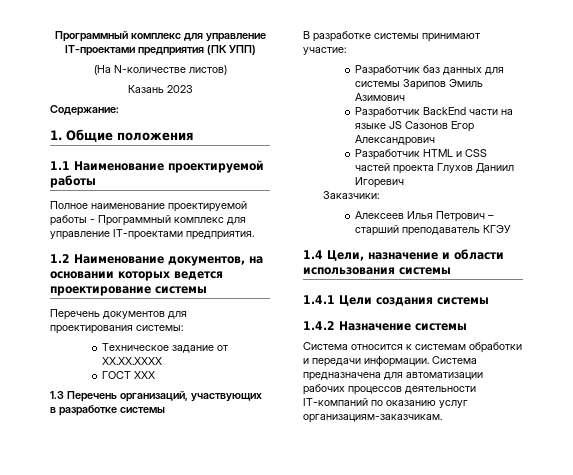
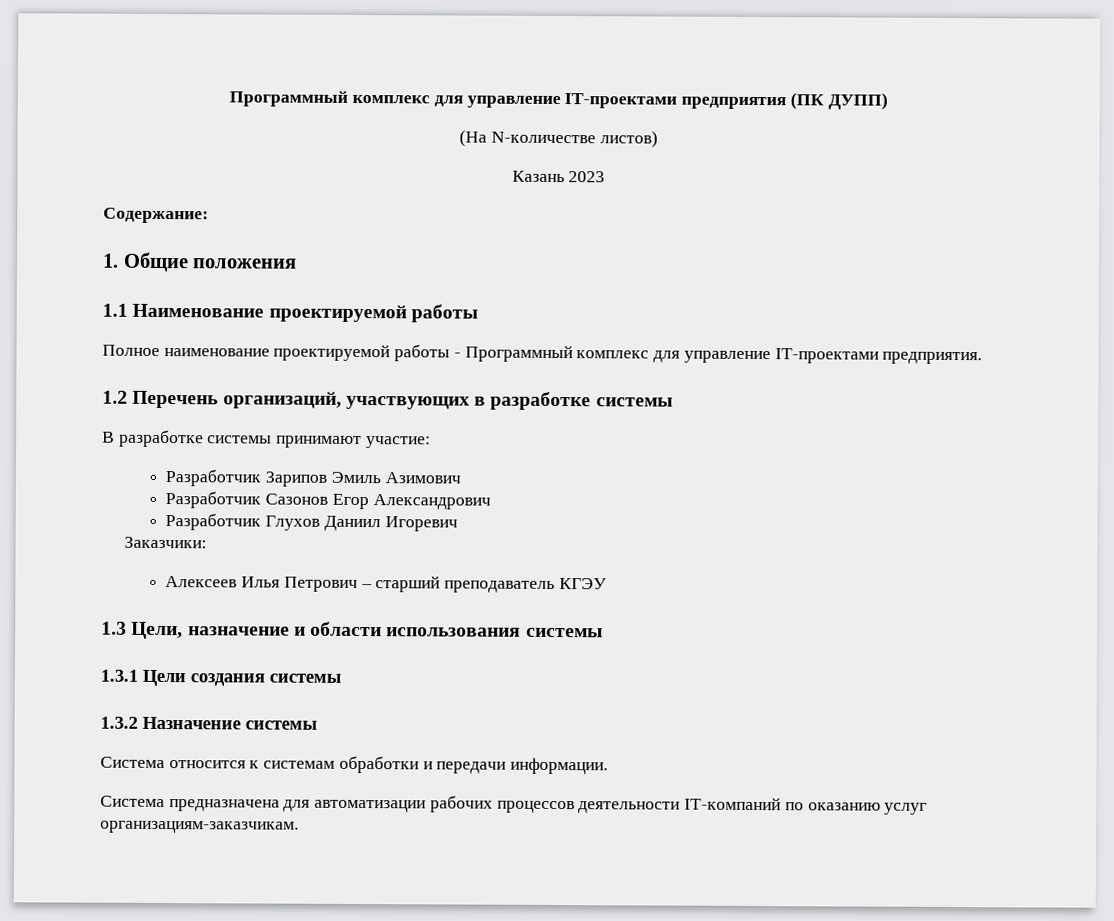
[228,45,256,55] УПП) -> [827,92,888,110] ДУПП)
[74,254,263,266] [50,271,223,281] [50,286,207,296] [50,309,187,320] [50,325,183,334] [102,343,229,353] [102,357,163,365] [102,371,156,379] [50,391,64,399] Наименование документов, на основании которых ведется проектирование системы // Перечень документов для проектирования системы: // Техническое задание от ХХ.ХХ.ХХХХ // ГОСТ ХХХ // 1.3 -> (128, 397) none
[423,65,505,75] [355,81,401,87] баз данных для системы -> (262, 478) none
[423,107,514,115] [355,121,403,129] BackEnd части на языке JS -> (262, 500) none
[423,149,488,157] [355,163,435,174] HTML и CSS частей проекта -> (262, 522) none
[303,250,323,259] 1.4 -> [101,621,127,635] 1.3
[303,295,335,304] 1.4.1 -> [100,669,138,682] 1.3.1
[303,321,335,330] 1.4.2 -> [100,716,138,729] 1.3.2
(429, 361) none -> (609, 766) //

